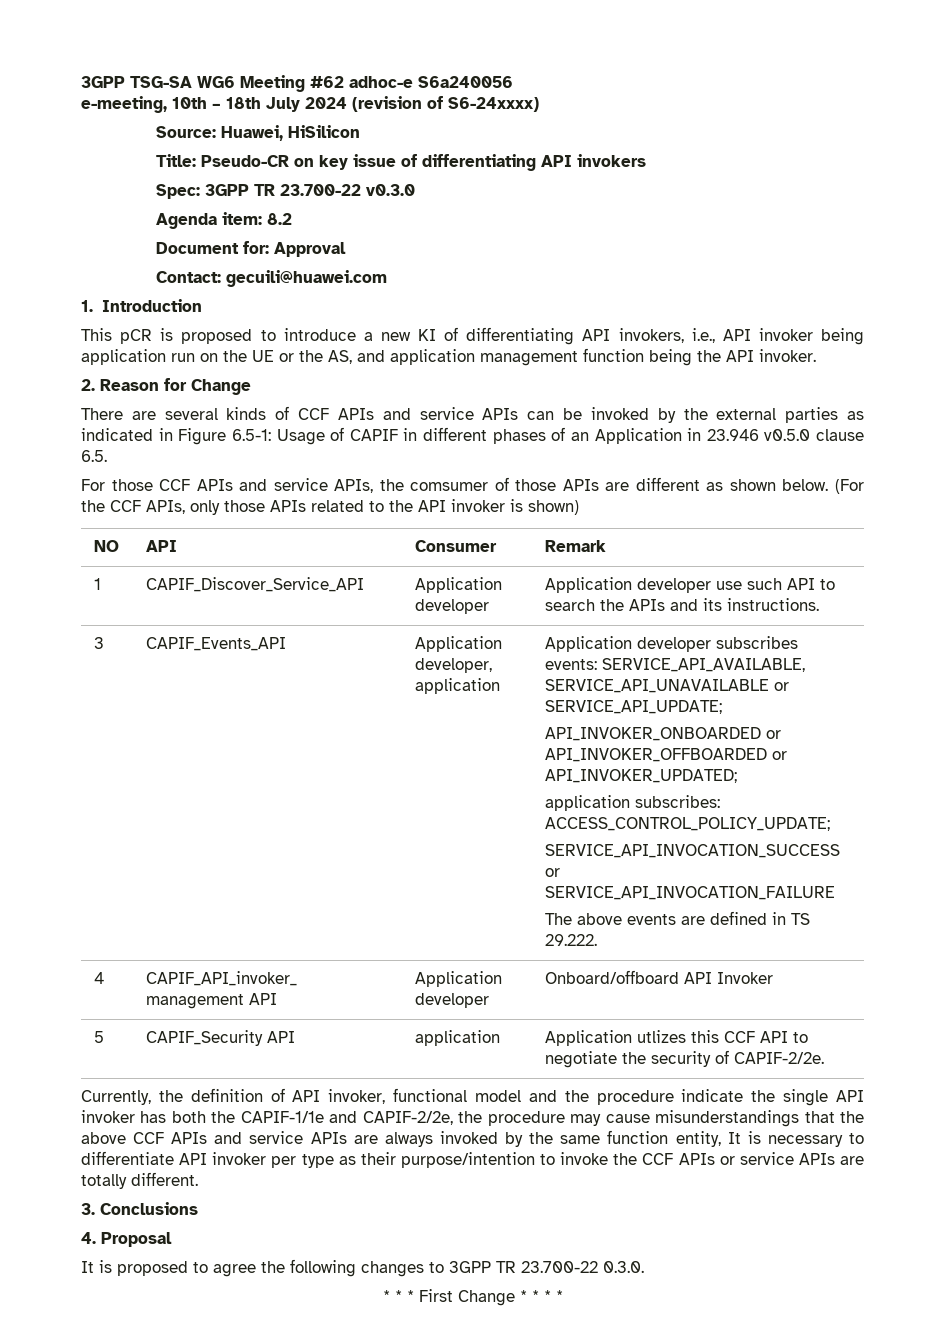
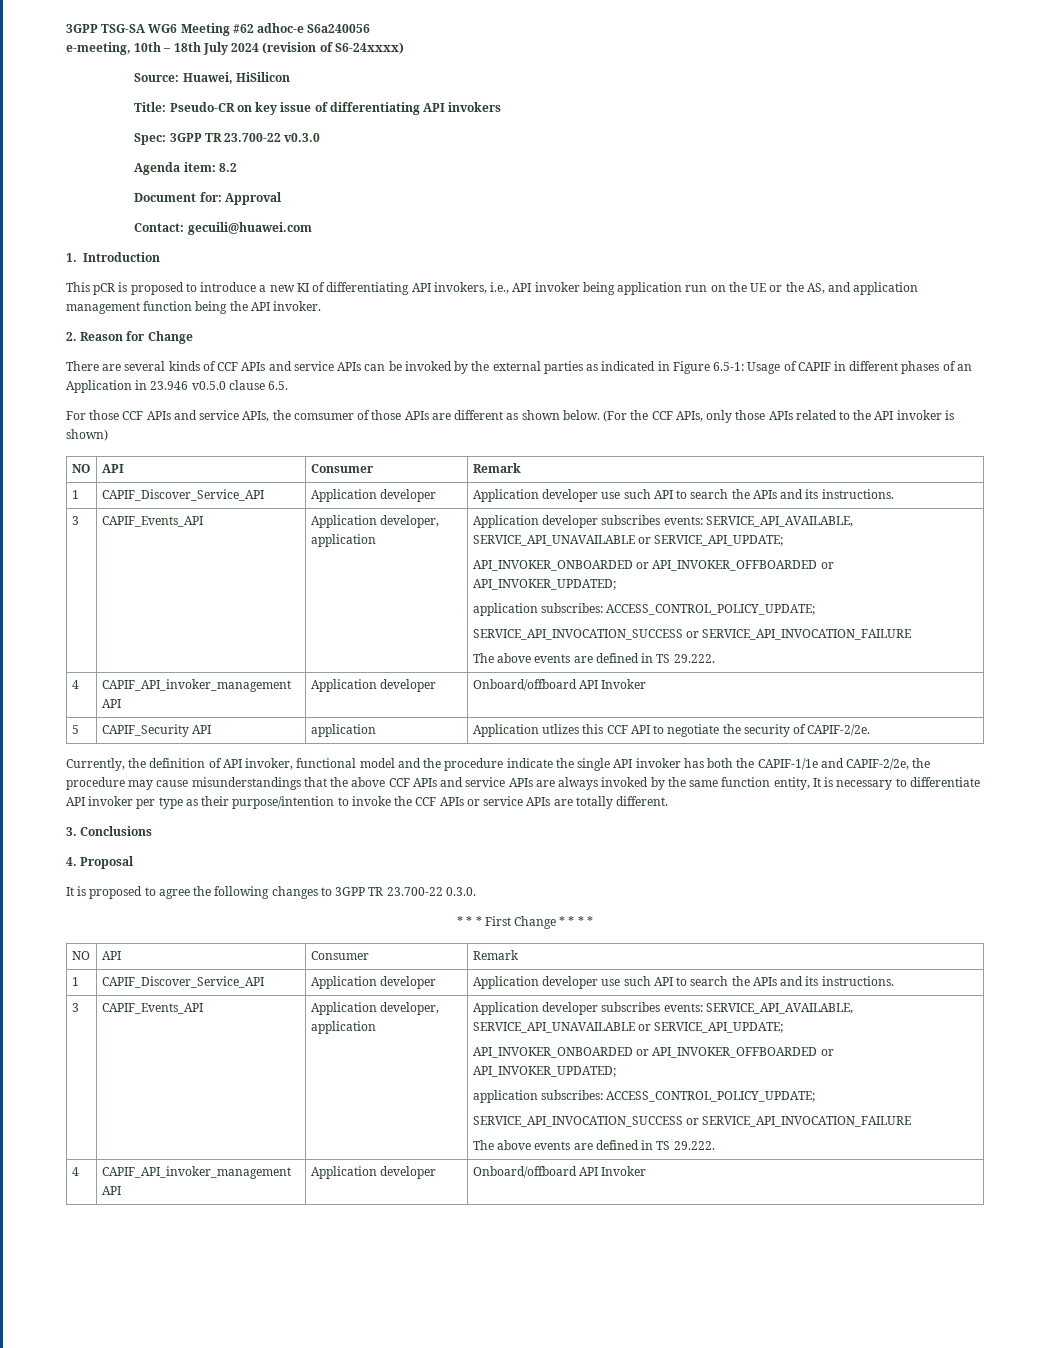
(563, 1296) none -> [71,951,90,960] [101,951,121,960] [310,951,369,960] [472,950,519,960] [71,977,79,986] [101,976,264,988] [310,976,437,989] [472,976,894,989] [71,1003,79,1012] [101,1003,203,1014] [310,1002,440,1015] [310,1021,376,1034] [472,1002,853,1015] [472,1022,784,1033] [472,1047,834,1058] [472,1066,616,1077] [472,1090,816,1103] [472,1116,912,1127] [472,1140,715,1150] [71,1167,79,1176] [101,1166,291,1179] [101,1186,121,1195] [310,1166,437,1179] [472,1166,647,1178] // NO | API | Consumer | Remark // 1 | CAPIF_Discover_Service_API | Application developer | Application developer use such API to search the APIs and its instructions. // 3 | CAPIF_Events_API | Application developer, application | Application developer subscribes events: SERVICE_API_AVAILABLE, SERVICE_API_UNAVAILABLE or SERVICE_API_UPDATE; // API_INVOKER_ONBOARDED or API_INVOKER_OFFBOARDED or API_INVOKER_UPDATED; // application subscribes: ACCESS_CONTROL_POLICY_UPDATE; // SERVICE_API_INVOCATION_SUCCESS or SERVICE_API_INVOCATION_FAILURE // The above events are defined in TS 29.222. // 4 | CAPIF_API_invoker_management API | Application developer | Onboard/offboard API Invoker

